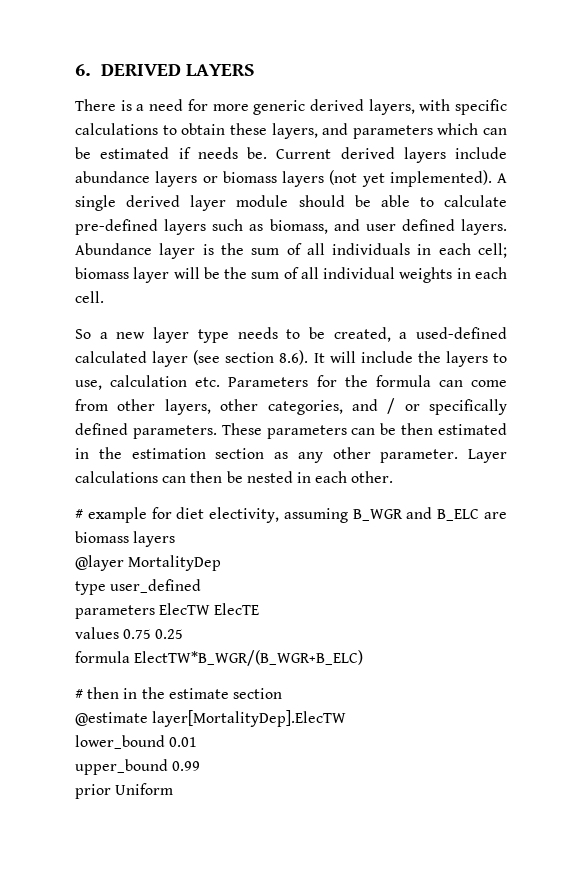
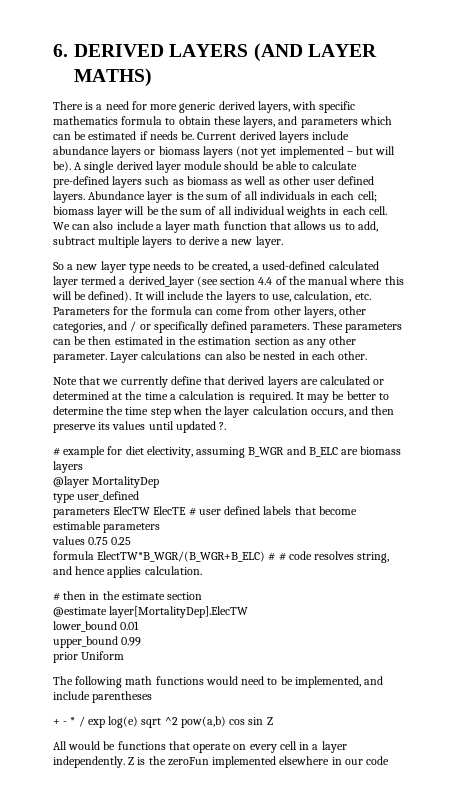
(255, 70) none -> [253,43,377,62] [74,68,152,87] (AND LAYER MATHS)
[75,123,158,135] calculations -> [53,116,163,125] mathematics formula
[389,170,492,187] implemented). -> [279,146,396,158] [53,161,71,172] implemented – but will be).
[269,219,360,234] biomass, and -> [186,176,310,185] biomass as well as other
(104, 297) none -> [53,221,378,233] [53,236,283,248] We can also include a layer math function that allows us to add, subtract multiple layers to derive a new layer.
[193,350,309,365] (see section 8.6). -> [81,276,404,288] [52,291,132,302] termed a derived_layer (see section 4.4 of the manual where this will be defined).
[110,375,188,387] calculation -> [294,291,352,302] calculation,
[190,471,223,483] then -> [225,351,246,360] also
(394, 477) none -> [53,376,385,388] [53,391,389,403] [53,406,395,418] [53,421,227,433] // Note that we currently define that derived layers are calculated or determined at the time a calculation is required. It may be better to determine the time step when the layer calculation occurs, and then preserve its values until updated ?.
(260, 609) none -> [188,506,357,516] [53,521,161,533] # user defined labels that become estimable parameters
(364, 658) none -> [268,551,390,563] [53,566,202,578] # # code resolves string, and hence applies calculation.
(174, 789) none -> [53,676,384,688] [53,691,153,703] [53,716,273,728] [53,741,347,753] [53,756,390,768] // The following math functions would need to be implemented, and include parentheses // + - * / exp log(e) sqrt ^2 pow(a,b) cos sin Z // All would be functions that operate on every cell in a layer independently. Z is the zeroFun implemented elsewhere in our code

